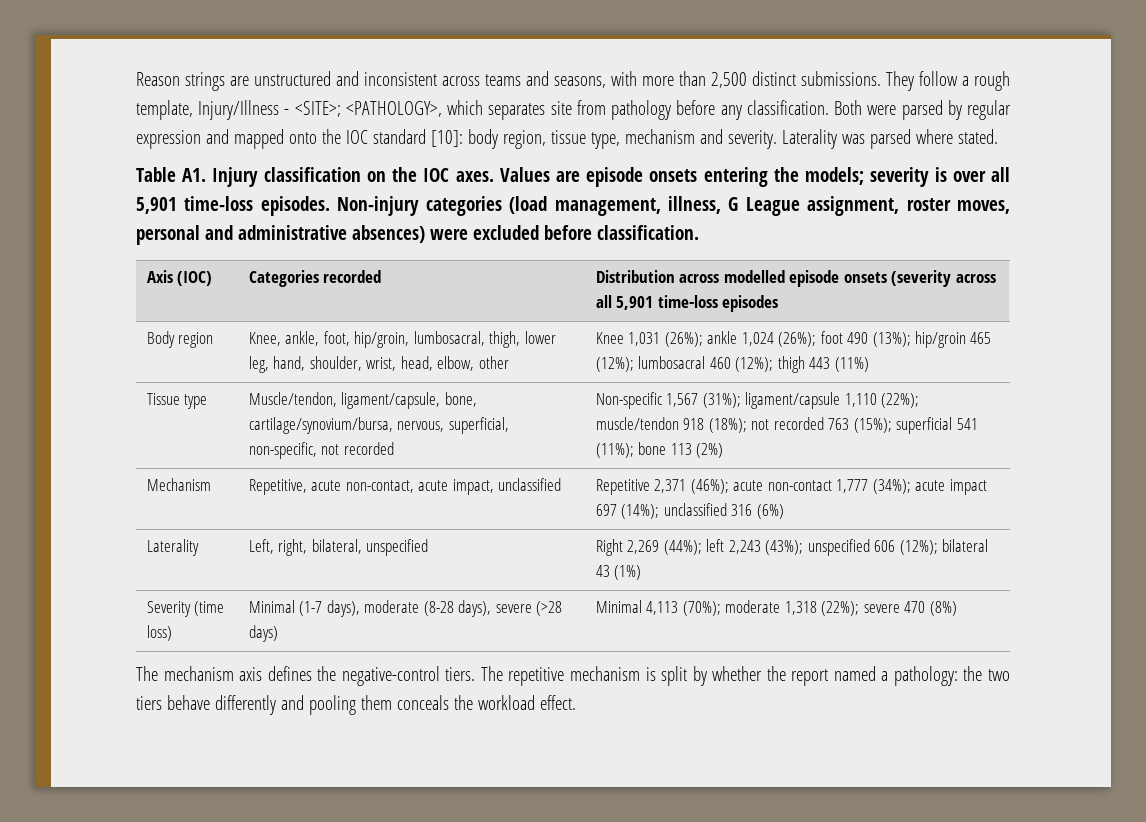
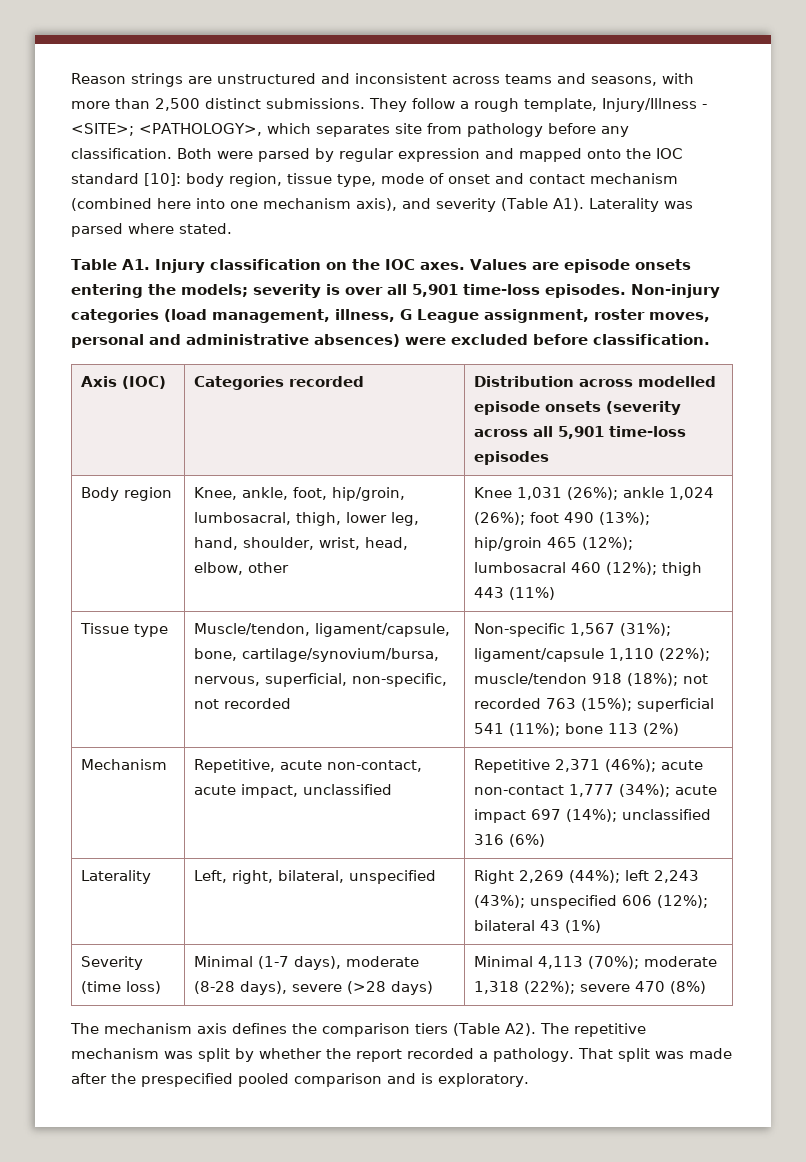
[624,129,777,149] mechanism and severity. -> [381,173,678,184] [71,198,584,212] mode of onset and contact mechanism (combined here into one mechanism axis), and severity (Table A1).
[341,666,476,686] negative-control tiers. -> [322,1023,536,1037] comparison tiers (Table A2).
[645,667,656,681] is -> [164,1051,193,1059] was
[833,666,1010,686] [136,695,576,715] named a pathology: the two tiers behave differently and pooling them conceals the workload effect. -> [407,1048,732,1062] [71,1073,529,1087] recorded a pathology. That split was made after the prespecified pooled comparison and is exploratory.

